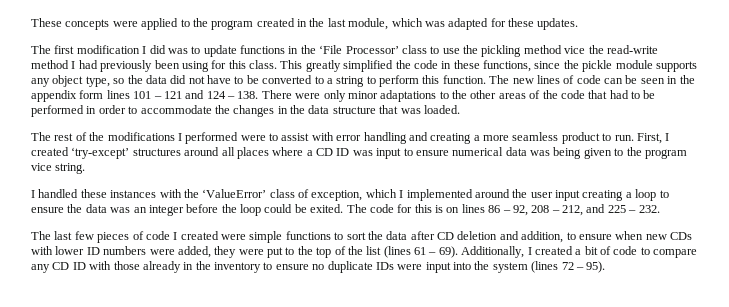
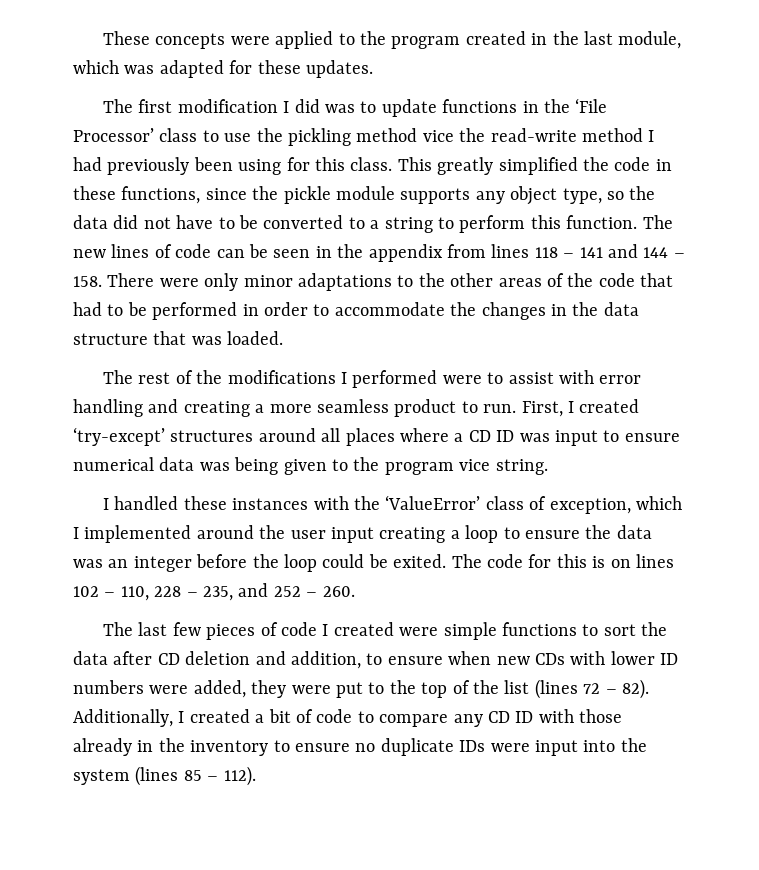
[79,90,259,99] form lines 101 – 121 and 124 – 138. -> [447,244,685,258] [73,276,102,287] from lines 118 – 141 and 144 – 158.
[488,204,660,216] 86 – 92, 208 – 212, and 225 – 232. -> [73,583,355,601] 102 – 110, 228 – 235, and 252 – 260.
[414,246,458,258] 61 – 69). -> [583,679,649,699] 72 – 82).
[561,261,606,273] 72 – 95). -> [183,766,256,786] 85 – 112).

